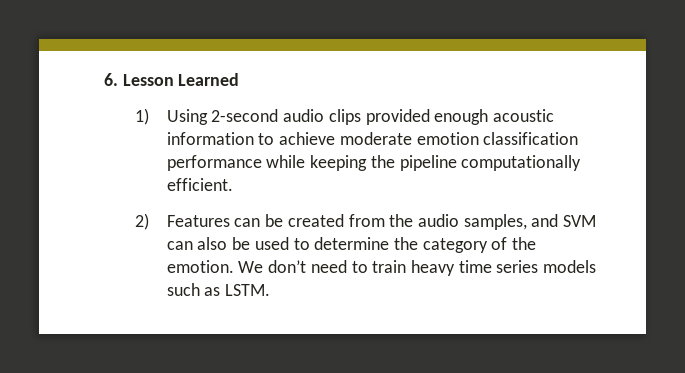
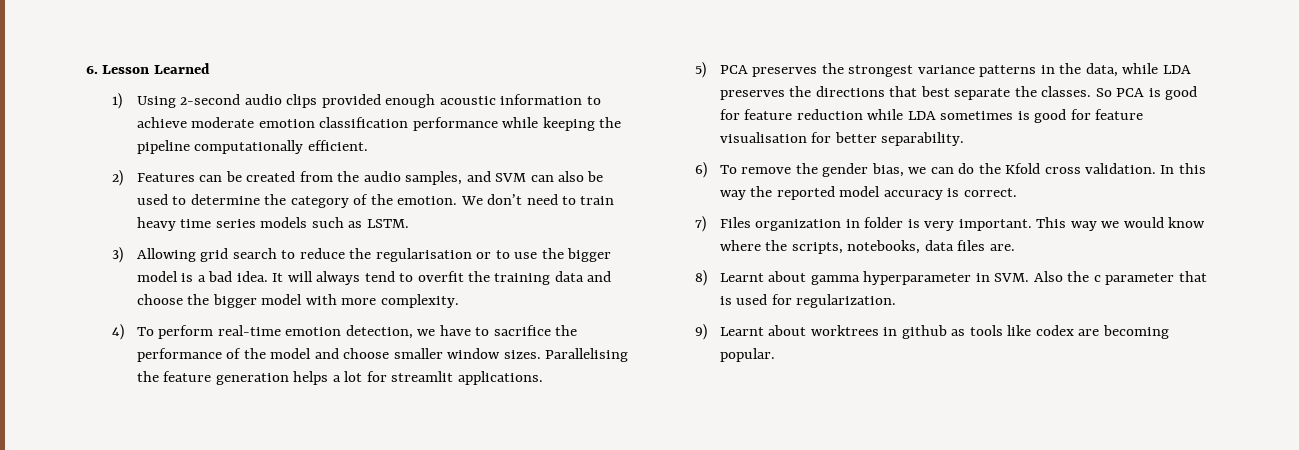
(271, 290) none -> [111,247,612,263] [137,271,612,285] [137,294,459,308] [111,324,578,340] [137,348,629,362] [137,371,543,385] [694,62,1191,78] [720,86,1198,100] [720,109,1144,123] [720,132,965,146] [694,162,1206,178] [720,186,1017,200] [694,216,1206,232] [720,240,1015,254] [694,270,1207,286] [720,294,897,308] [694,324,1169,340] [720,348,776,362] // 3) Allowing grid search to reduce the regularisation or to use the bigger model is a bad idea. It will always tend to overfit the training data and choose the bigger model with more complexity. // 4) To perform real-time emotion detection, we have to sacrifice the performance of the model and choose smaller window sizes. Parallelising the feature generation helps a lot for streamlit applications. // 5) PCA preserves the strongest variance patterns in the data, while LDA preserves the directions that best separate the classes. So PCA is good for feature reduction while LDA sometimes is good for feature visualisation for better separability. // 6) To remove the gender bias, we can do the Kfold cross validation. In this way the reported model accuracy is correct. // 7) Files organization in folder is very important. This way we would know where the scripts, notebooks, data files are. // 8) Learnt about gamma hyperparameter in SVM. Also the c parameter that is used for regularization. // 9) Learnt about worktrees in github as tools like codex are becoming popular.

